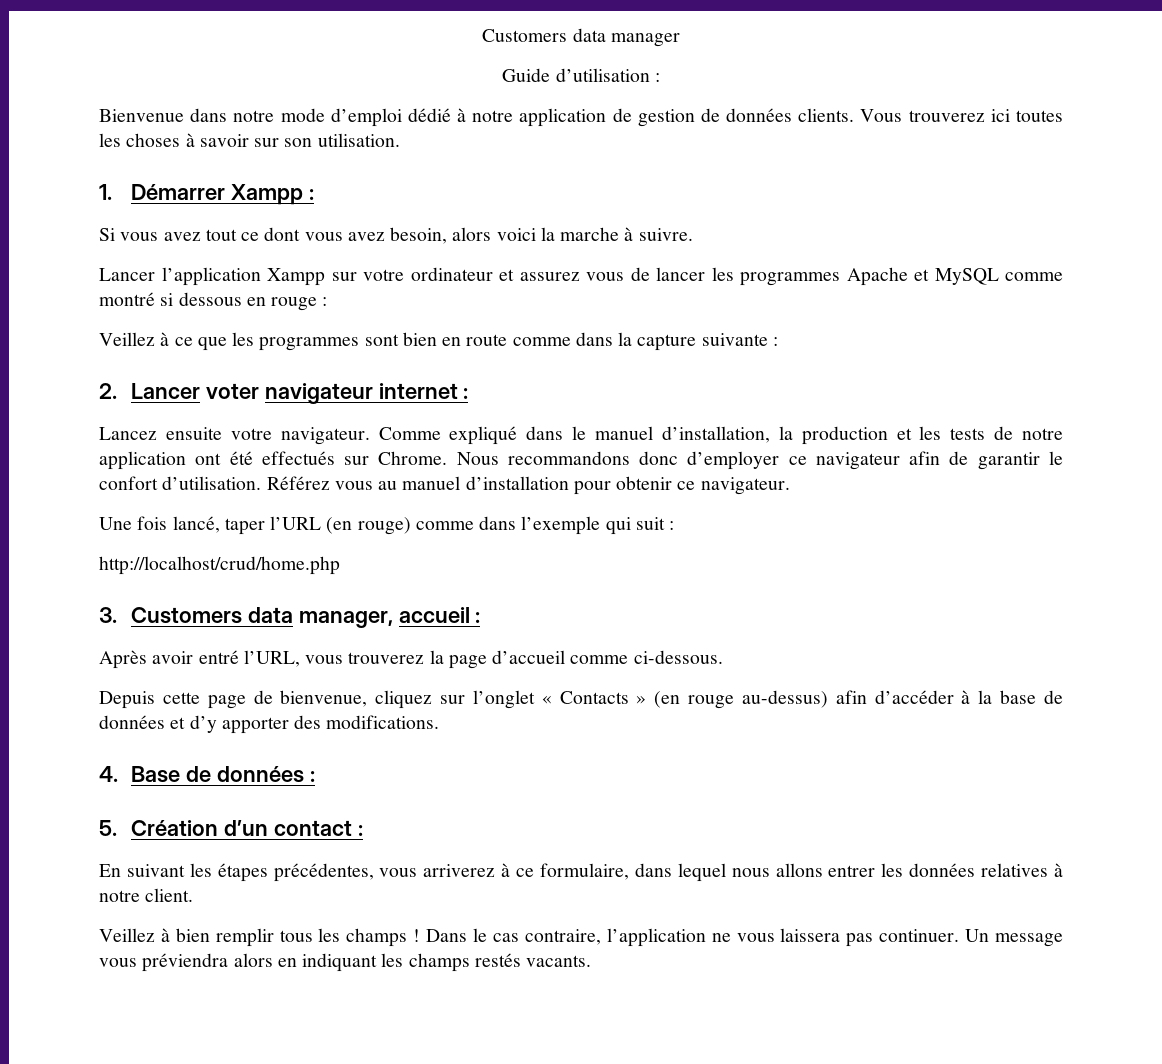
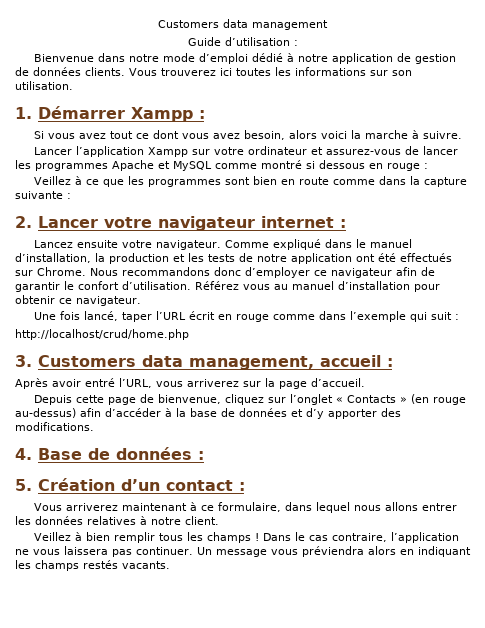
[482,28,680,47] Customers data manager -> [158,19,328,30] Customers data management
[126,133,249,147] choses à savoir -> [295,67,366,76] informations
[519,272,624,281] assurez vous -> [325,149,401,155] assurez-vous
[205,383,259,399] voter -> [103,217,152,228] votre
[326,517,411,535] (en rouge) -> [188,311,269,322] écrit en rouge
[298,611,393,628] manager, -> [188,356,314,370] management,
[348,650,723,669] trouverez la page d’accueil comme ci-dessous. -> [187,378,365,389] arriverez sur la page d’accueil.
[99,863,496,882] En suivant les étapes précédentes, vous arriverez -> [33,503,187,511] Vous arriverez maintenant

